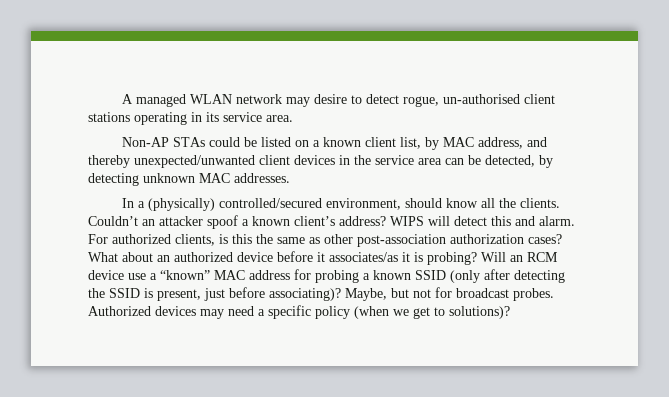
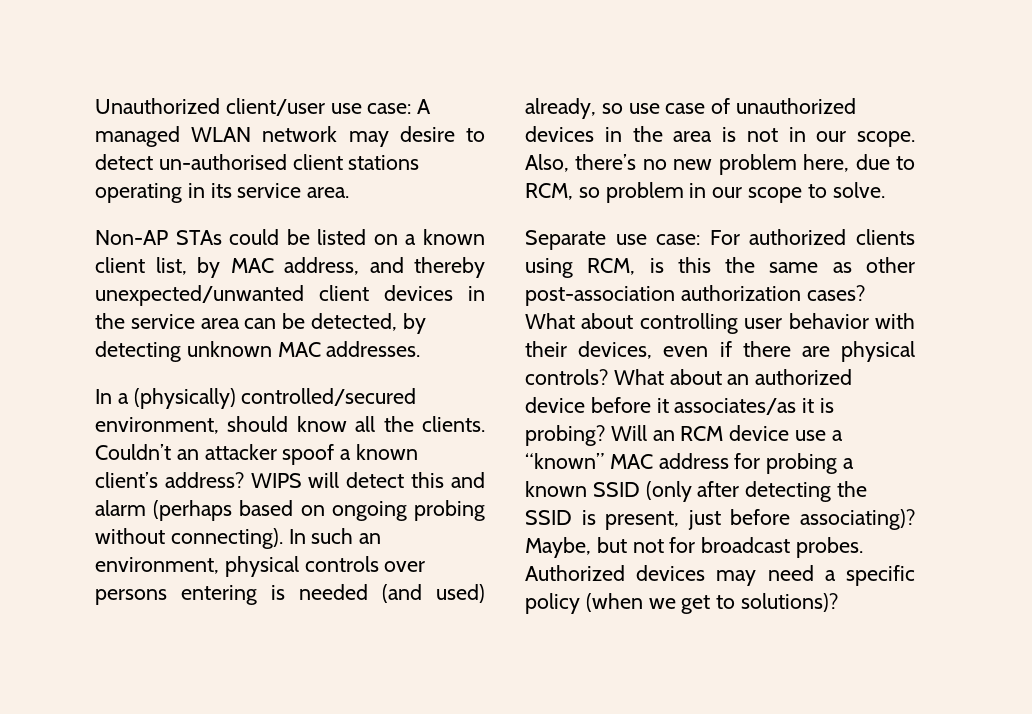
(122, 99) none -> [95,98,412,116] Unauthorized client/user use case:
[403,96,440,107] rogue, -> (153, 162) none
[539,216,575,226] [88,234,215,246] alarm. For authorized clients, -> [95,500,485,521] [95,528,382,549] [95,556,426,577] [95,584,485,605] [525,98,857,119] [525,126,915,147] [525,154,915,175] [525,182,885,203] [525,229,915,250] [525,258,636,278] alarm (perhaps based on ongoing probing without connecting). In such an environment, physical controls over persons entering is needed (and used) already, so use case of unauthorized devices in the area is not in our scope. Also, there’s no new problem here, due to RCM, so problem in our scope to solve. // Separate use case: For authorized clients using RCM,
(153, 257) none -> [639,313,915,334] [525,341,915,362] [525,369,722,385] controlling user behavior with their devices, even if there are physical controls? What about

